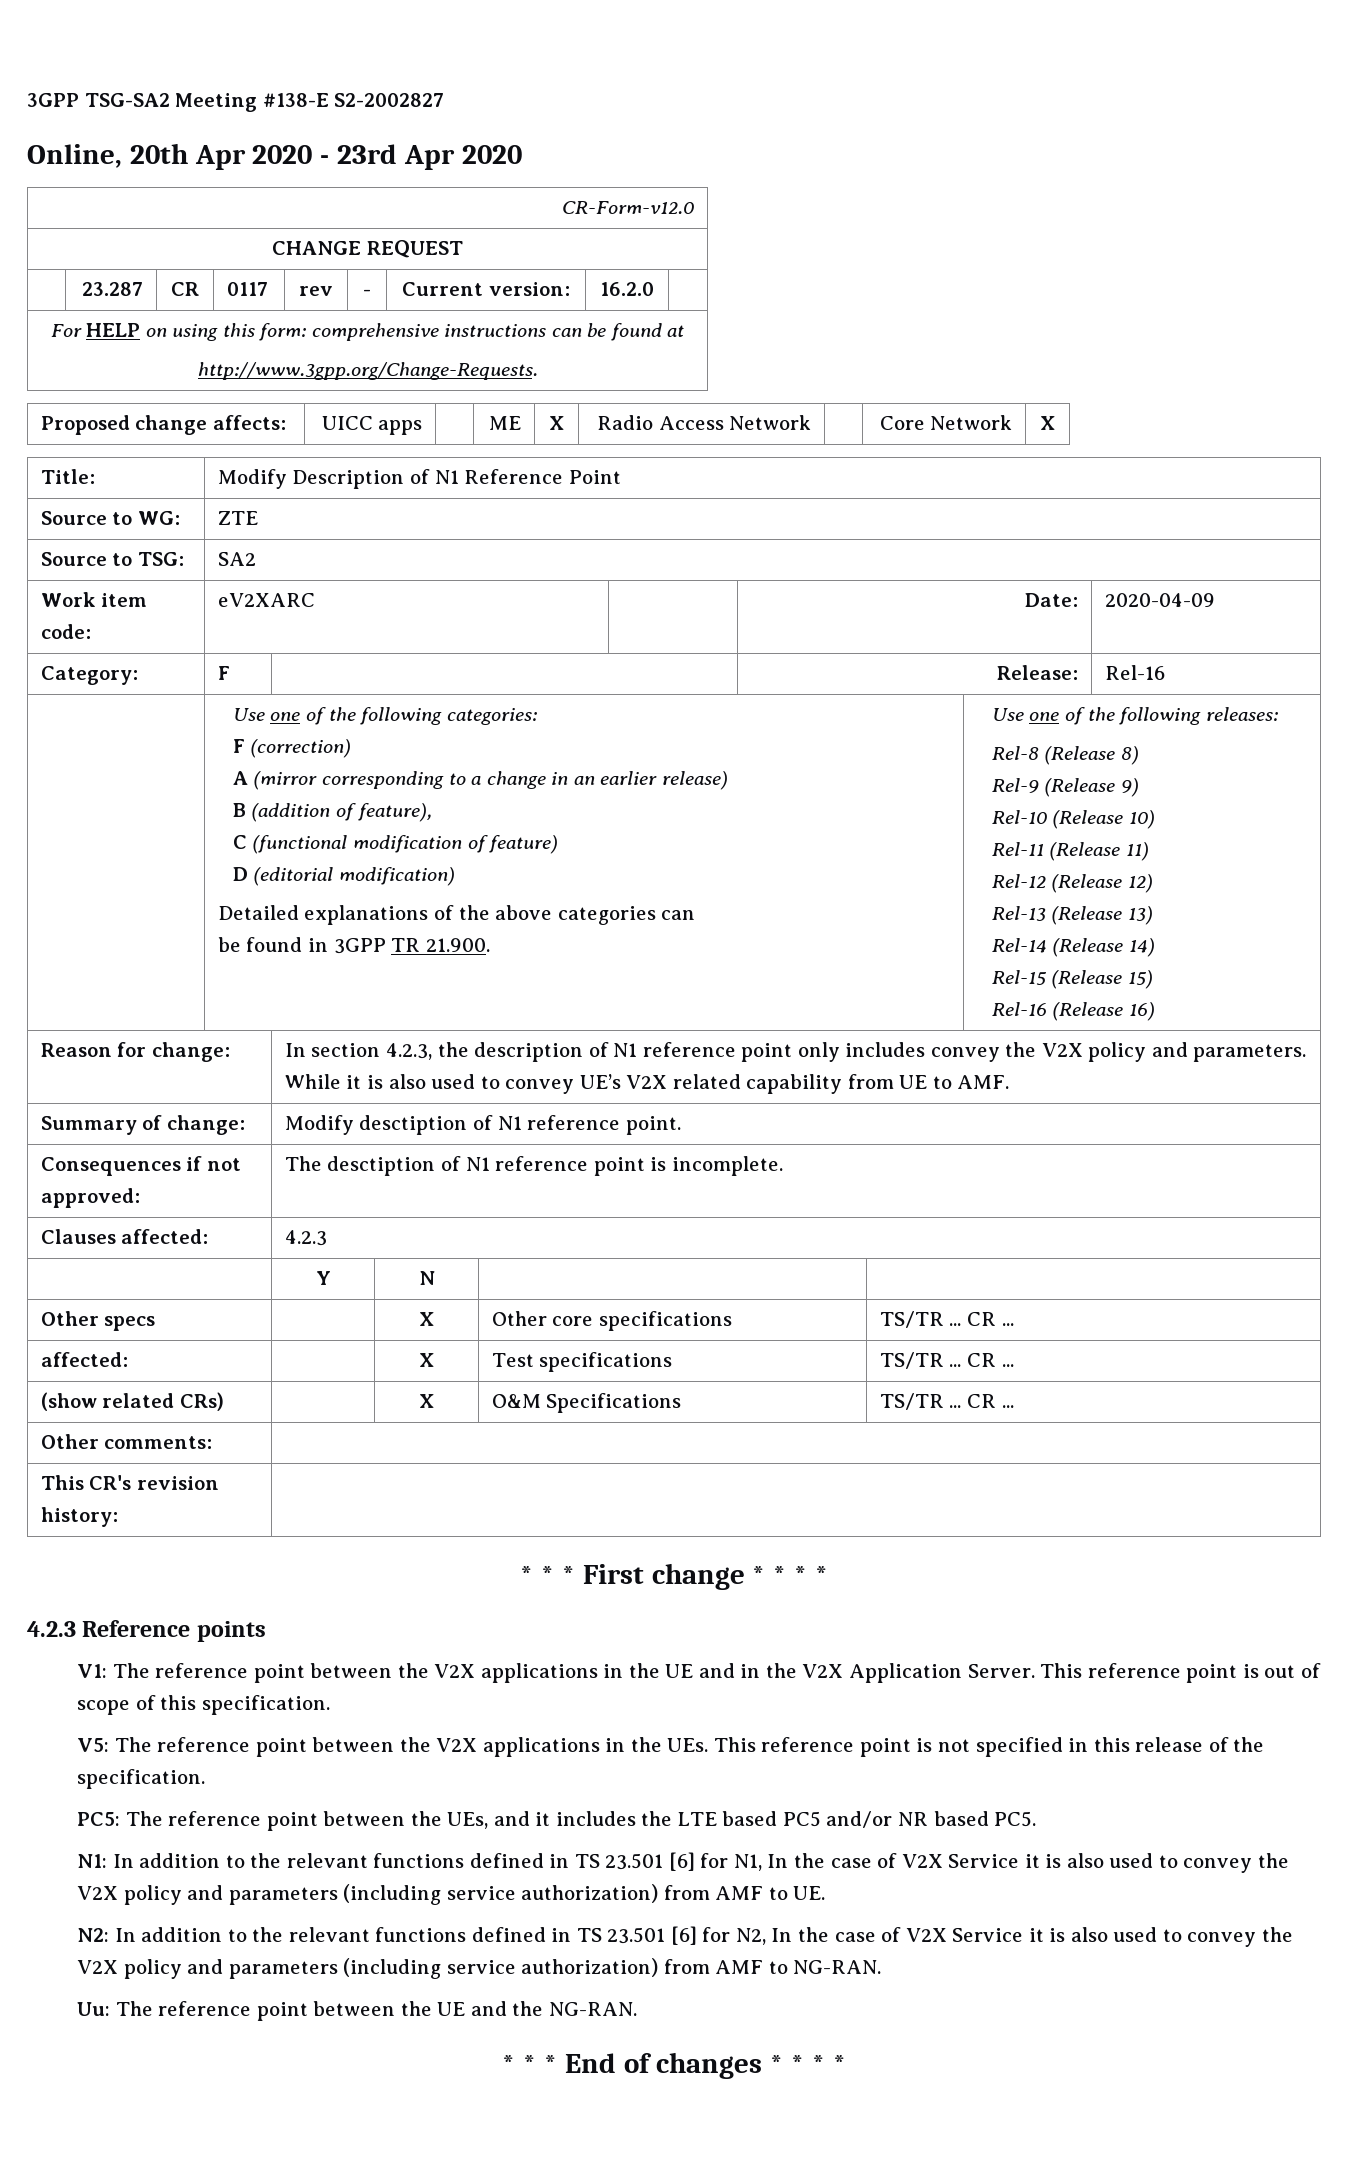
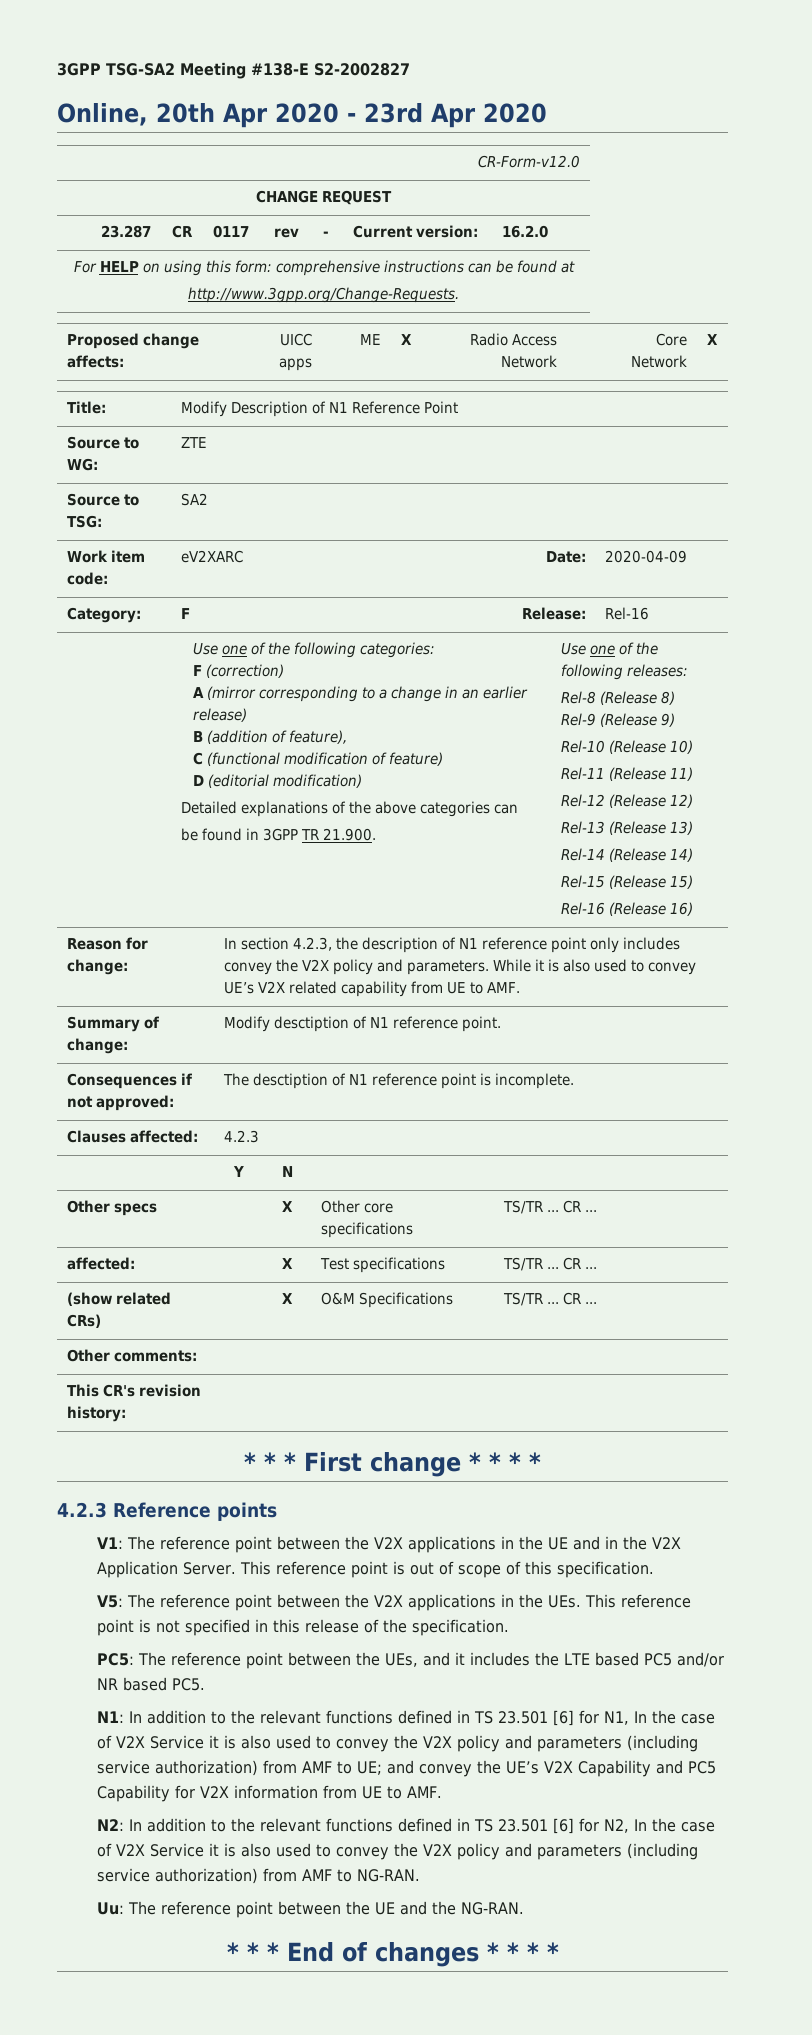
[793,1886,826,1900] UE. -> [357,1760,717,1777] [97,1785,443,1802] UE; and convey the UE’s V2X Capability and PC5 Capability for V2X information from UE to AMF.

